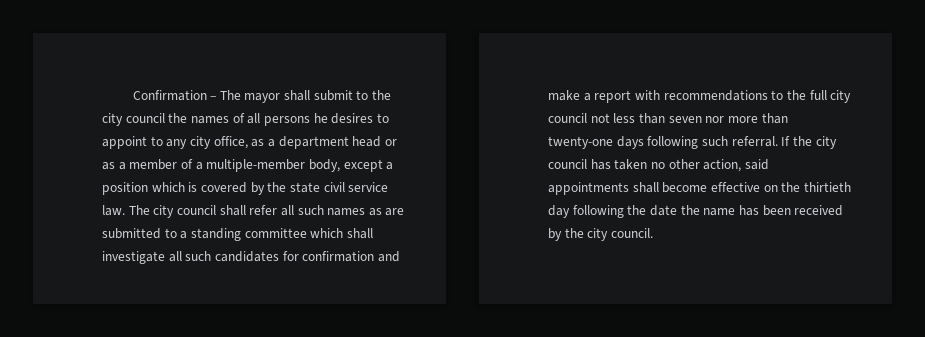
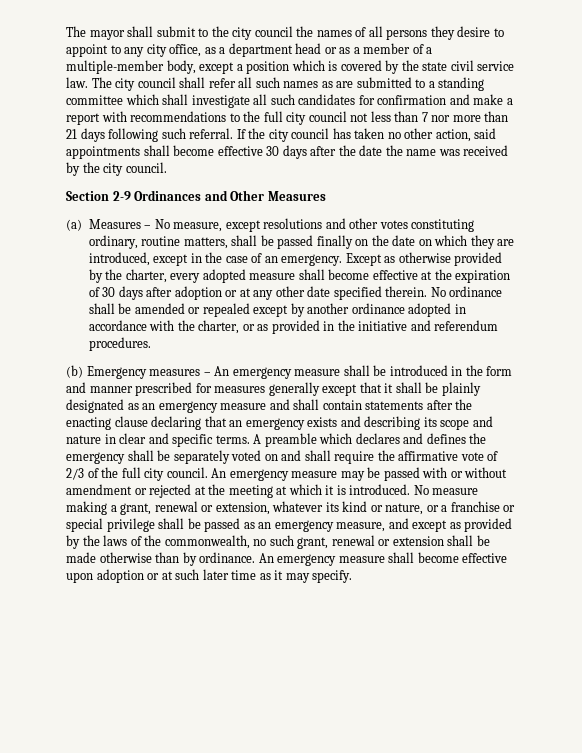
[132,90,217,101] Confirmation – -> (66, 31) none
[313,113,374,124] he desires -> [430,26,491,40] they desire
[668,116,702,123] seven -> [421,112,428,122] 7
[548,136,613,149] twenty-one -> [66,129,77,139] 21
[763,182,851,192] [548,205,624,218] on the thirtieth day following -> [266,145,337,159] 30 days after
[738,205,791,216] has been -> [438,149,460,156] was
(653, 233) none -> [66,190,326,201] [66,218,475,232] [88,235,515,249] [88,252,503,266] [88,269,511,283] [88,286,503,300] [88,303,466,317] [88,320,499,334] [88,337,151,351] [66,365,513,379] [66,382,481,396] [66,399,473,413] [66,416,493,430] [66,433,487,447] [66,450,499,464] [66,467,508,481] [66,484,479,498] [66,501,516,515] [66,518,513,532] [66,535,490,549] [66,552,508,566] [66,569,353,583] // Section 2-9 Ordinances and Other Measures // (a) Measures – No measure, except resolutions and other votes constituting ordinary, routine matters, shall be passed finally on the date on which they are introduced, except in the case of an emergency. Except as otherwise provided by the charter, every adopted measure shall become effective at the expiration of 30 days after adoption or at any other date specified therein. No ordinance shall be amended or repealed except by another ordinance adopted in accordance with the charter, or as provided in the initiative and referendum procedures. // (b) Emergency measures – An emergency measure shall be introduced in the form and manner prescribed for measures generally except that it shall be plainly designated as an emergency measure and shall contain statements after the enacting clause declaring that an emergency exists and describing its scope and nature in clear and specific terms. A preamble which declares and defines the emergency shall be separately voted on and shall require the affirmative vote of 2/3 of the full city council. An emergency measure may be passed with or without amendment or rejected at the meeting at which it is introduced. No measure making a grant, renewal or extension, whatever its kind or nature, or a franchise or special privilege shall be passed as an emergency measure, and except as provided by the laws of the commonwealth, no such grant, renewal or extension shall be made otherwise than by ordinance. An emergency measure shall become effective upon adoption or at such later time as it may specify.

